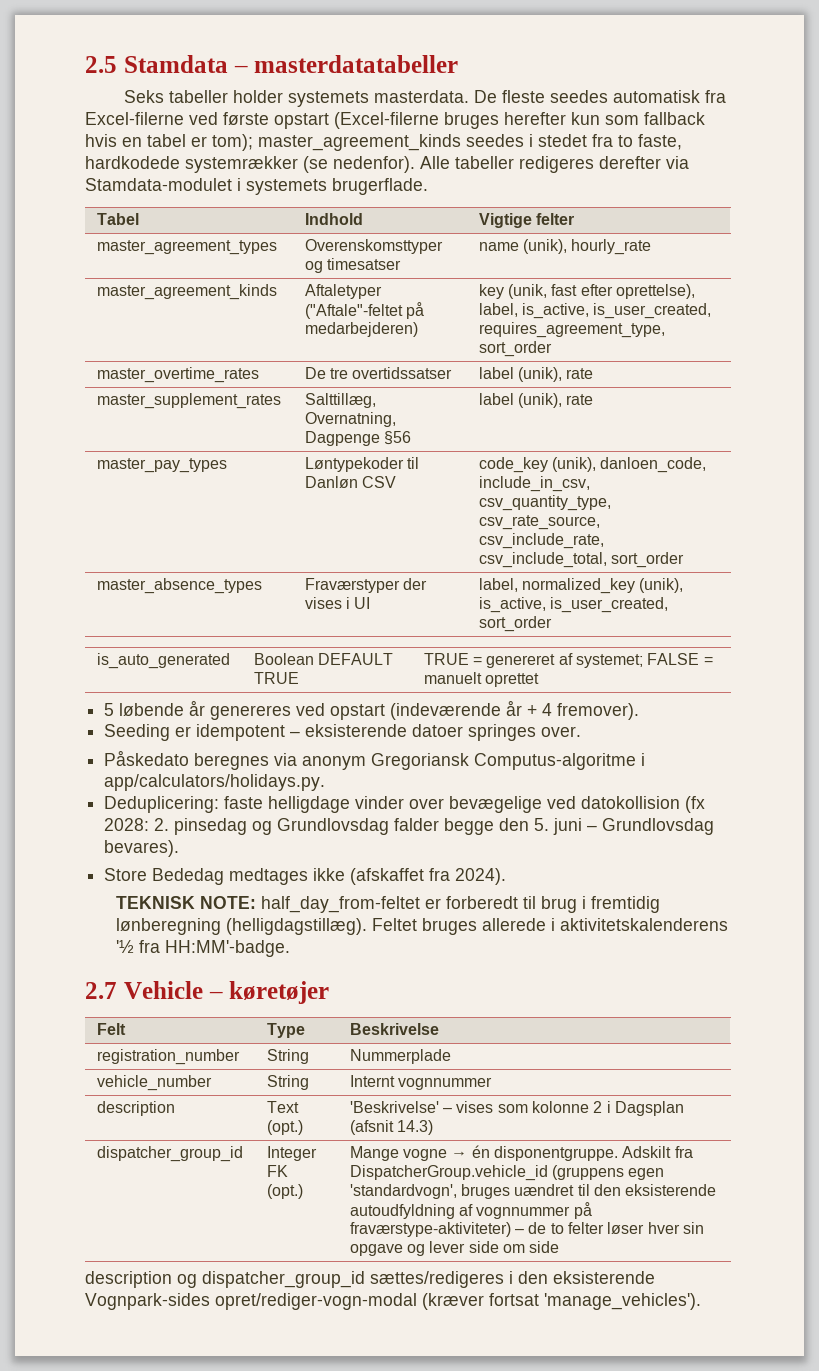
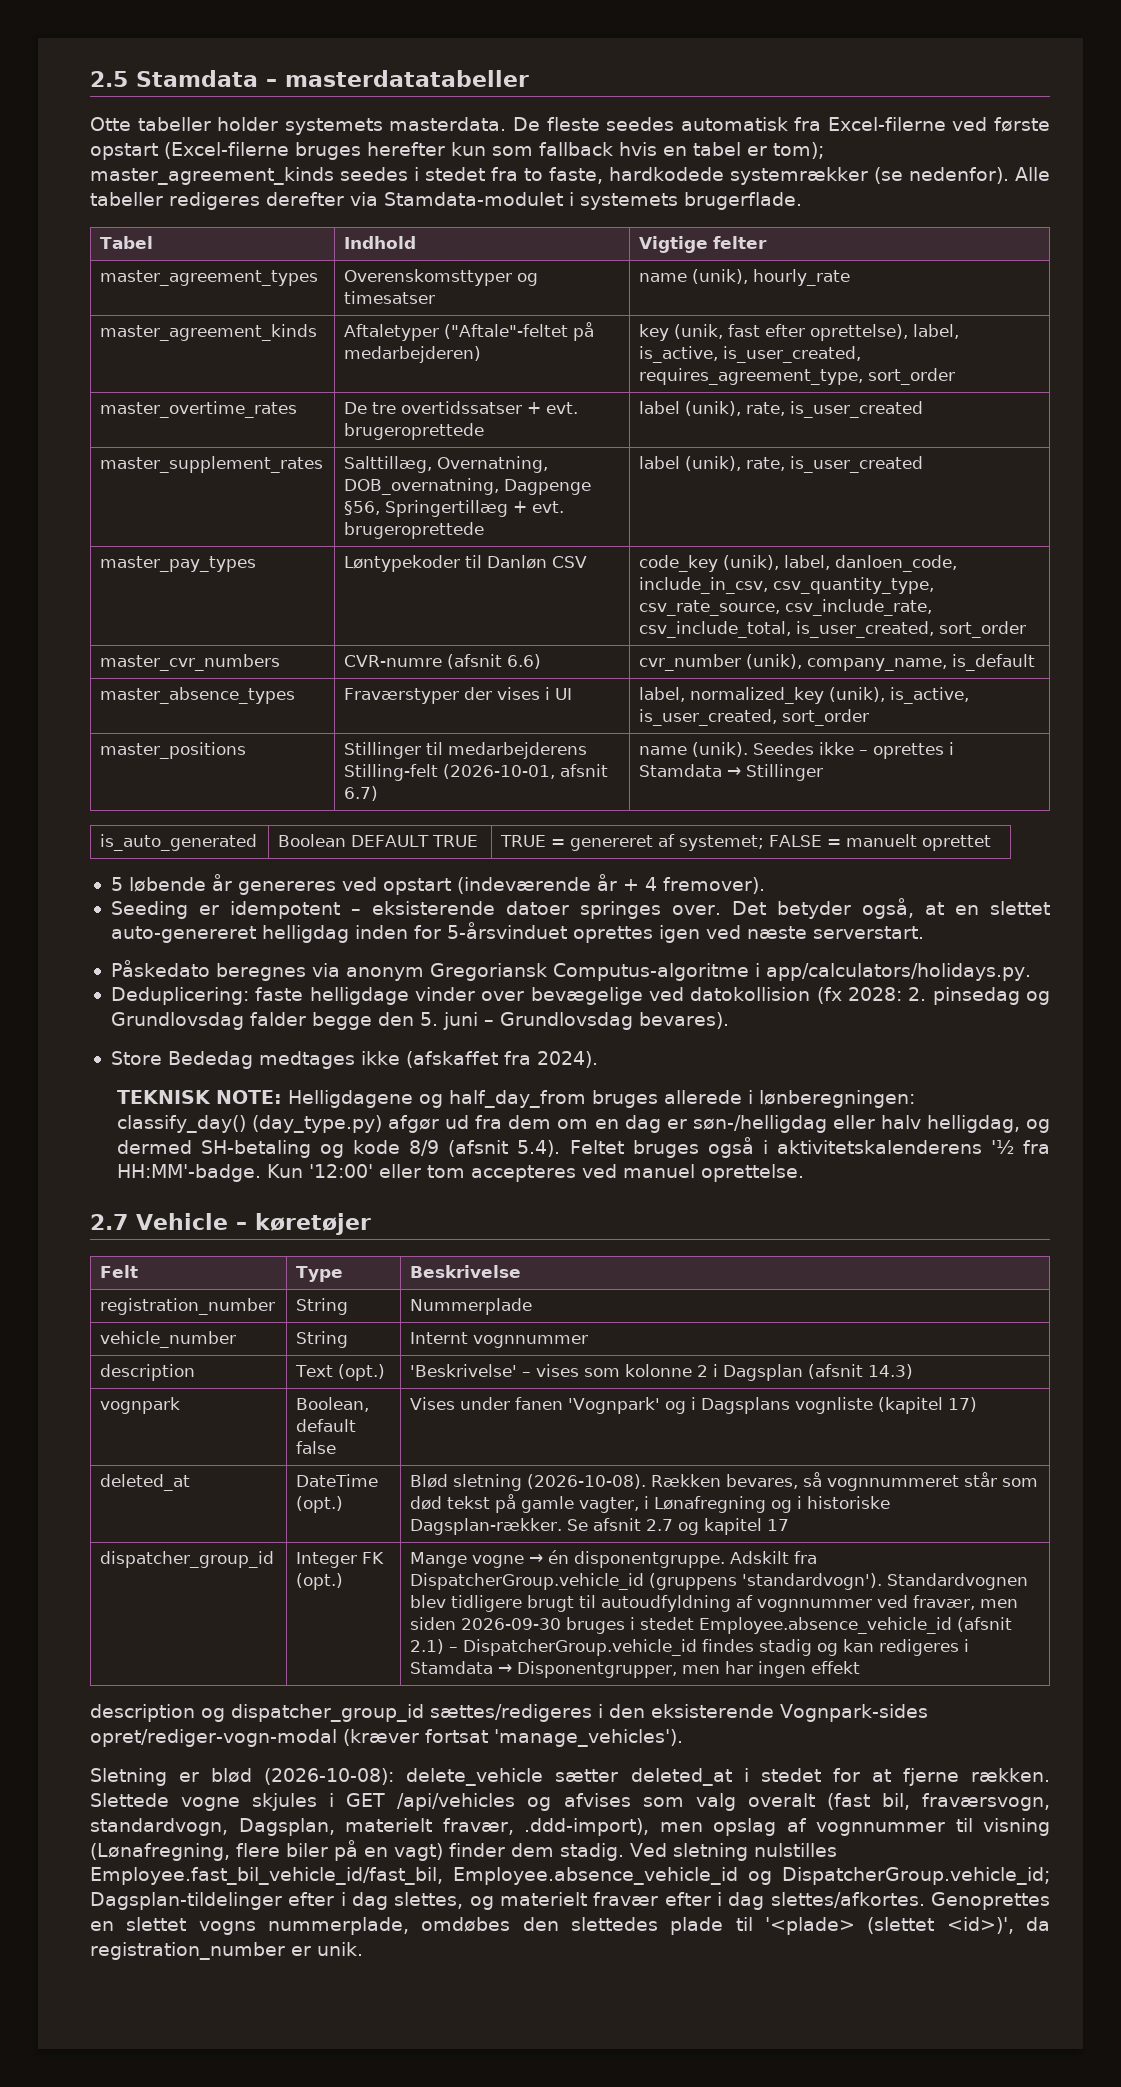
[124,90,165,103] Seks -> [90,117,131,131] Otte
[478,367,594,382] | label (unik), rate -> [527,402,579,414] [344,423,485,440] [639,401,924,418] + evt. brugeroprettede | label (unik), rate, is_user_created
[304,431,412,446] [478,393,594,408] Dagpenge §56 | label (unik), rate -> [344,478,592,495] [344,500,565,517] [344,522,485,539] [639,456,924,473] DOB_overnatning, Dagpenge §56, Springertillæg + evt. brugeroprettede | label (unik), rate, is_user_created
(597, 464) none -> [784,555,831,570] label,
[611,552,685,568] sort_order -> [796,621,1027,638] [100,654,281,671] [344,654,542,669] [639,654,1036,671] is_user_created, sort_order // master_cvr_numbers | CVR-numre (afsnit 6.6) | cvr_number (unik), company_name, is_default
(552, 624) none -> [100,742,247,759] [344,742,588,759] [344,764,609,781] [344,786,379,801] [639,742,955,759] [639,764,824,781] // master_positions | Stillinger til medarbejderens Stilling-felt (2026-10-01, afsnit 6.7) | name (unik). Seedes ikke – oprettes i Stamdata → Stillinger
(582, 731) none -> [731,898,1050,919] [110,922,924,943] Det betyder også, at en slettet auto-genereret helligdag inden for 5-årsvinduet oprettes igen ved næste serverstart.
[261,896,661,913] [116,918,368,935] half_day_from-feltet er forberedt til brug i fremtidig lønberegning (helligdagstillæg). -> [288,1090,916,1108] [117,1115,1051,1133] [117,1140,561,1158] Helligdagene og half_day_from bruges allerede i lønberegningen: classify_day() (day_type.py) afgør ud fra dem om en dag er søn-/helligdag eller halv helligdag, og dermed SH-betaling og kode 8/9 (afsnit 5.4).
[482,918,547,931] allerede -> [707,1137,754,1158] også
(291, 948) none -> [267,1164,805,1182] Kun '12:00' eller tom accepteres ved manuel oprettelse.
(434, 1127) none -> [100,1397,181,1414] [296,1397,370,1412] [296,1419,357,1432] [296,1441,337,1454] [410,1397,978,1414] [100,1474,191,1491] [296,1474,379,1487] [296,1496,344,1513] [410,1472,1039,1491] [410,1494,891,1513] [410,1518,790,1535] // vognpark | Boolean, default false | Vises under fanen 'Vognpark' og i Dagsplans vognliste (kapitel 17) // deleted_at | DateTime (opt.) | Blød sletning (2026-10-08). Rækken bevares, så vognnummeret står som død tekst på gamle vagter, i Lønafregning og i historiske Dagsplan-rækker. Se afsnit 2.7 og kapitel 17
[628,1168,665,1180] [349,1184,717,1199] [349,1202,592,1219] [349,1222,704,1237] [349,1241,560,1256] egen 'standardvogn', bruges uændret til den eksisterende autoudfyldning af vognnummer på fraværstype-aktiviteter) – de to felter løser hver sin opgave og lever side om side -> [742,1573,1029,1590] [410,1595,1019,1612] [410,1617,1013,1634] [410,1639,970,1656] [410,1661,861,1678] 'standardvogn'). Standardvognen blev tidligere brugt til autoudfyldning af vognnummer ved fravær, men siden 2026-09-30 bruges i stedet Employee.absence_vehicle_id (afsnit 2.1) – DispatcherGroup.vehicle_id findes stadig og kan redigeres i Stamdata → Disponentgrupper, men har ingen effekt
(701, 1301) none -> [90,1768,1051,1786] [90,1793,1051,1811] [90,1818,1050,1836] [90,1840,837,1861] [90,1867,1050,1885] [90,1892,1050,1910] [90,1917,1051,1935] [90,1942,363,1960] // Sletning er blød (2026-10-08): delete_vehicle sætter deleted_at i stedet for at fjerne rækken. Slettede vogne skjules i GET /api/vehicles og afvises som valg overalt (fast bil, fraværsvogn, standardvogn, Dagsplan, materielt fravær, .ddd-import), men opslag af vognnummer til visning (Lønafregning, flere biler på en vagt) finder dem stadig. Ved sletning nulstilles Employee.fast_bil_vehicle_id/fast_bil, Employee.absence_vehicle_id og DispatcherGroup.vehicle_id; Dagsplan-tildelinger efter i dag slettes, og materielt fravær efter i dag slettes/afkortes. Genoprettes en slettet vogns nummerplade, omdøbes den slettedes plade til '<plade> (slettet <id>)', da registration_number er unik.

